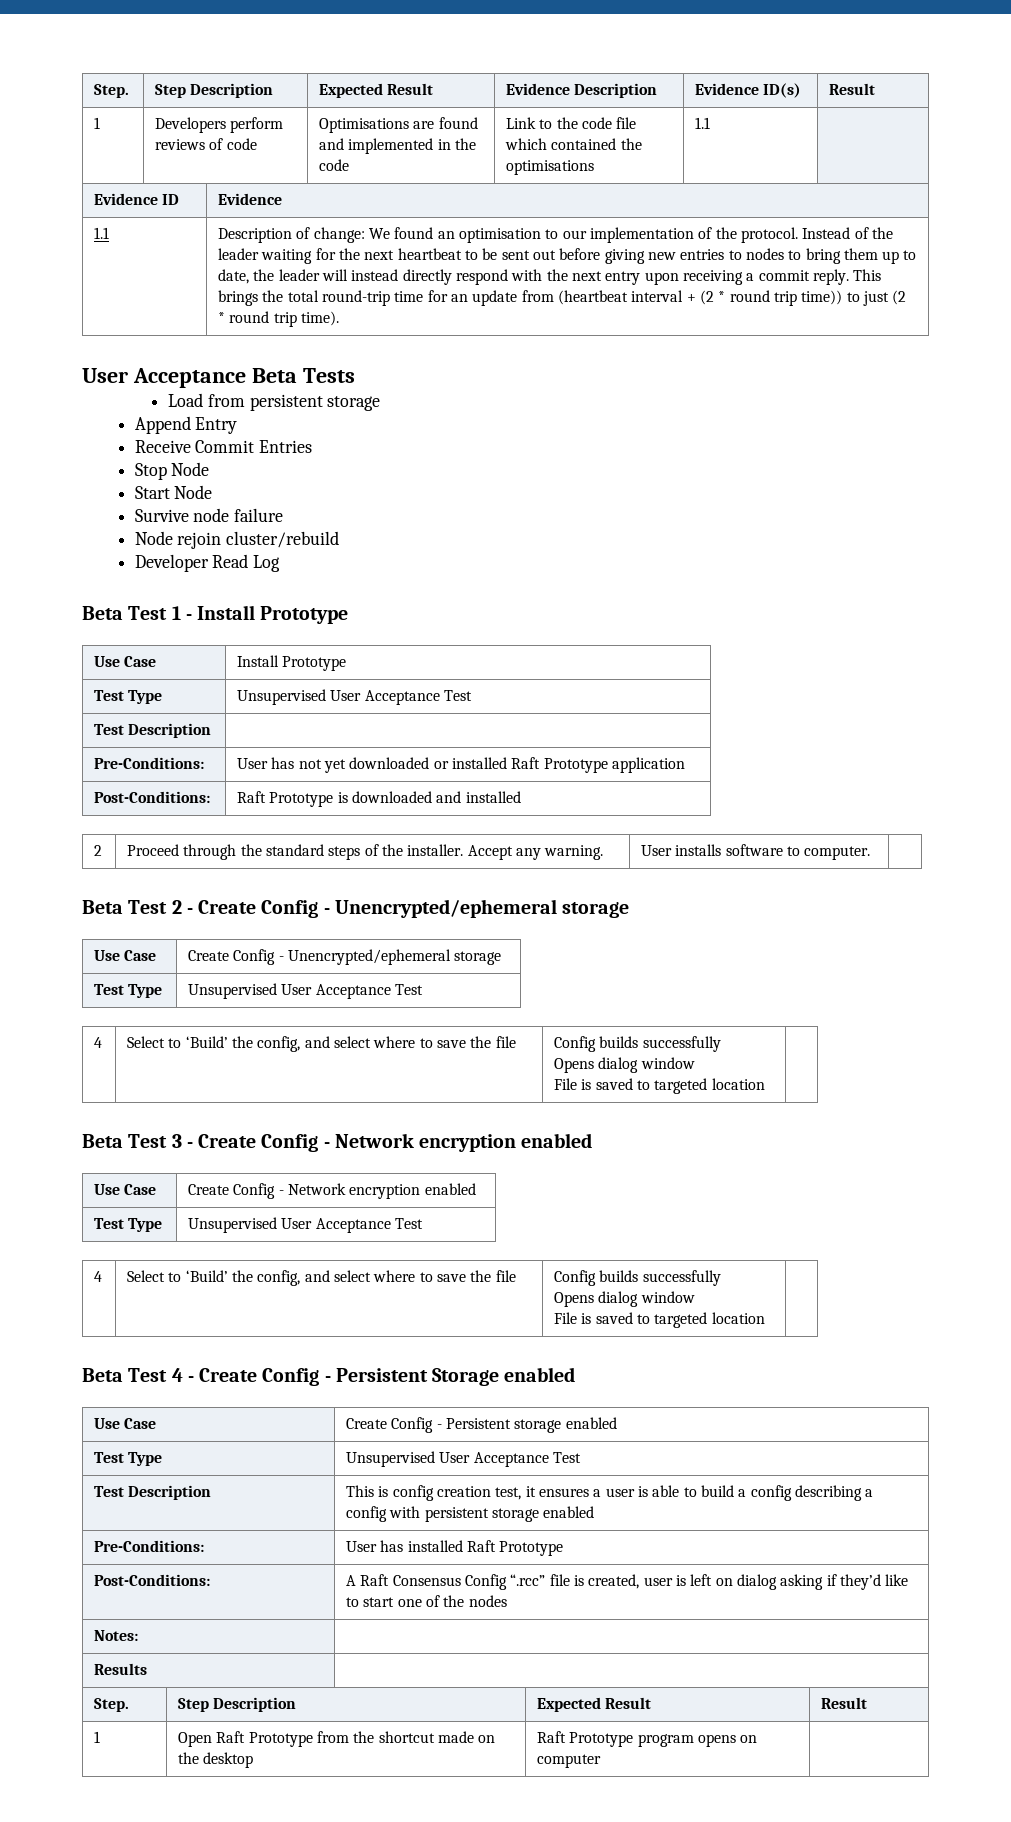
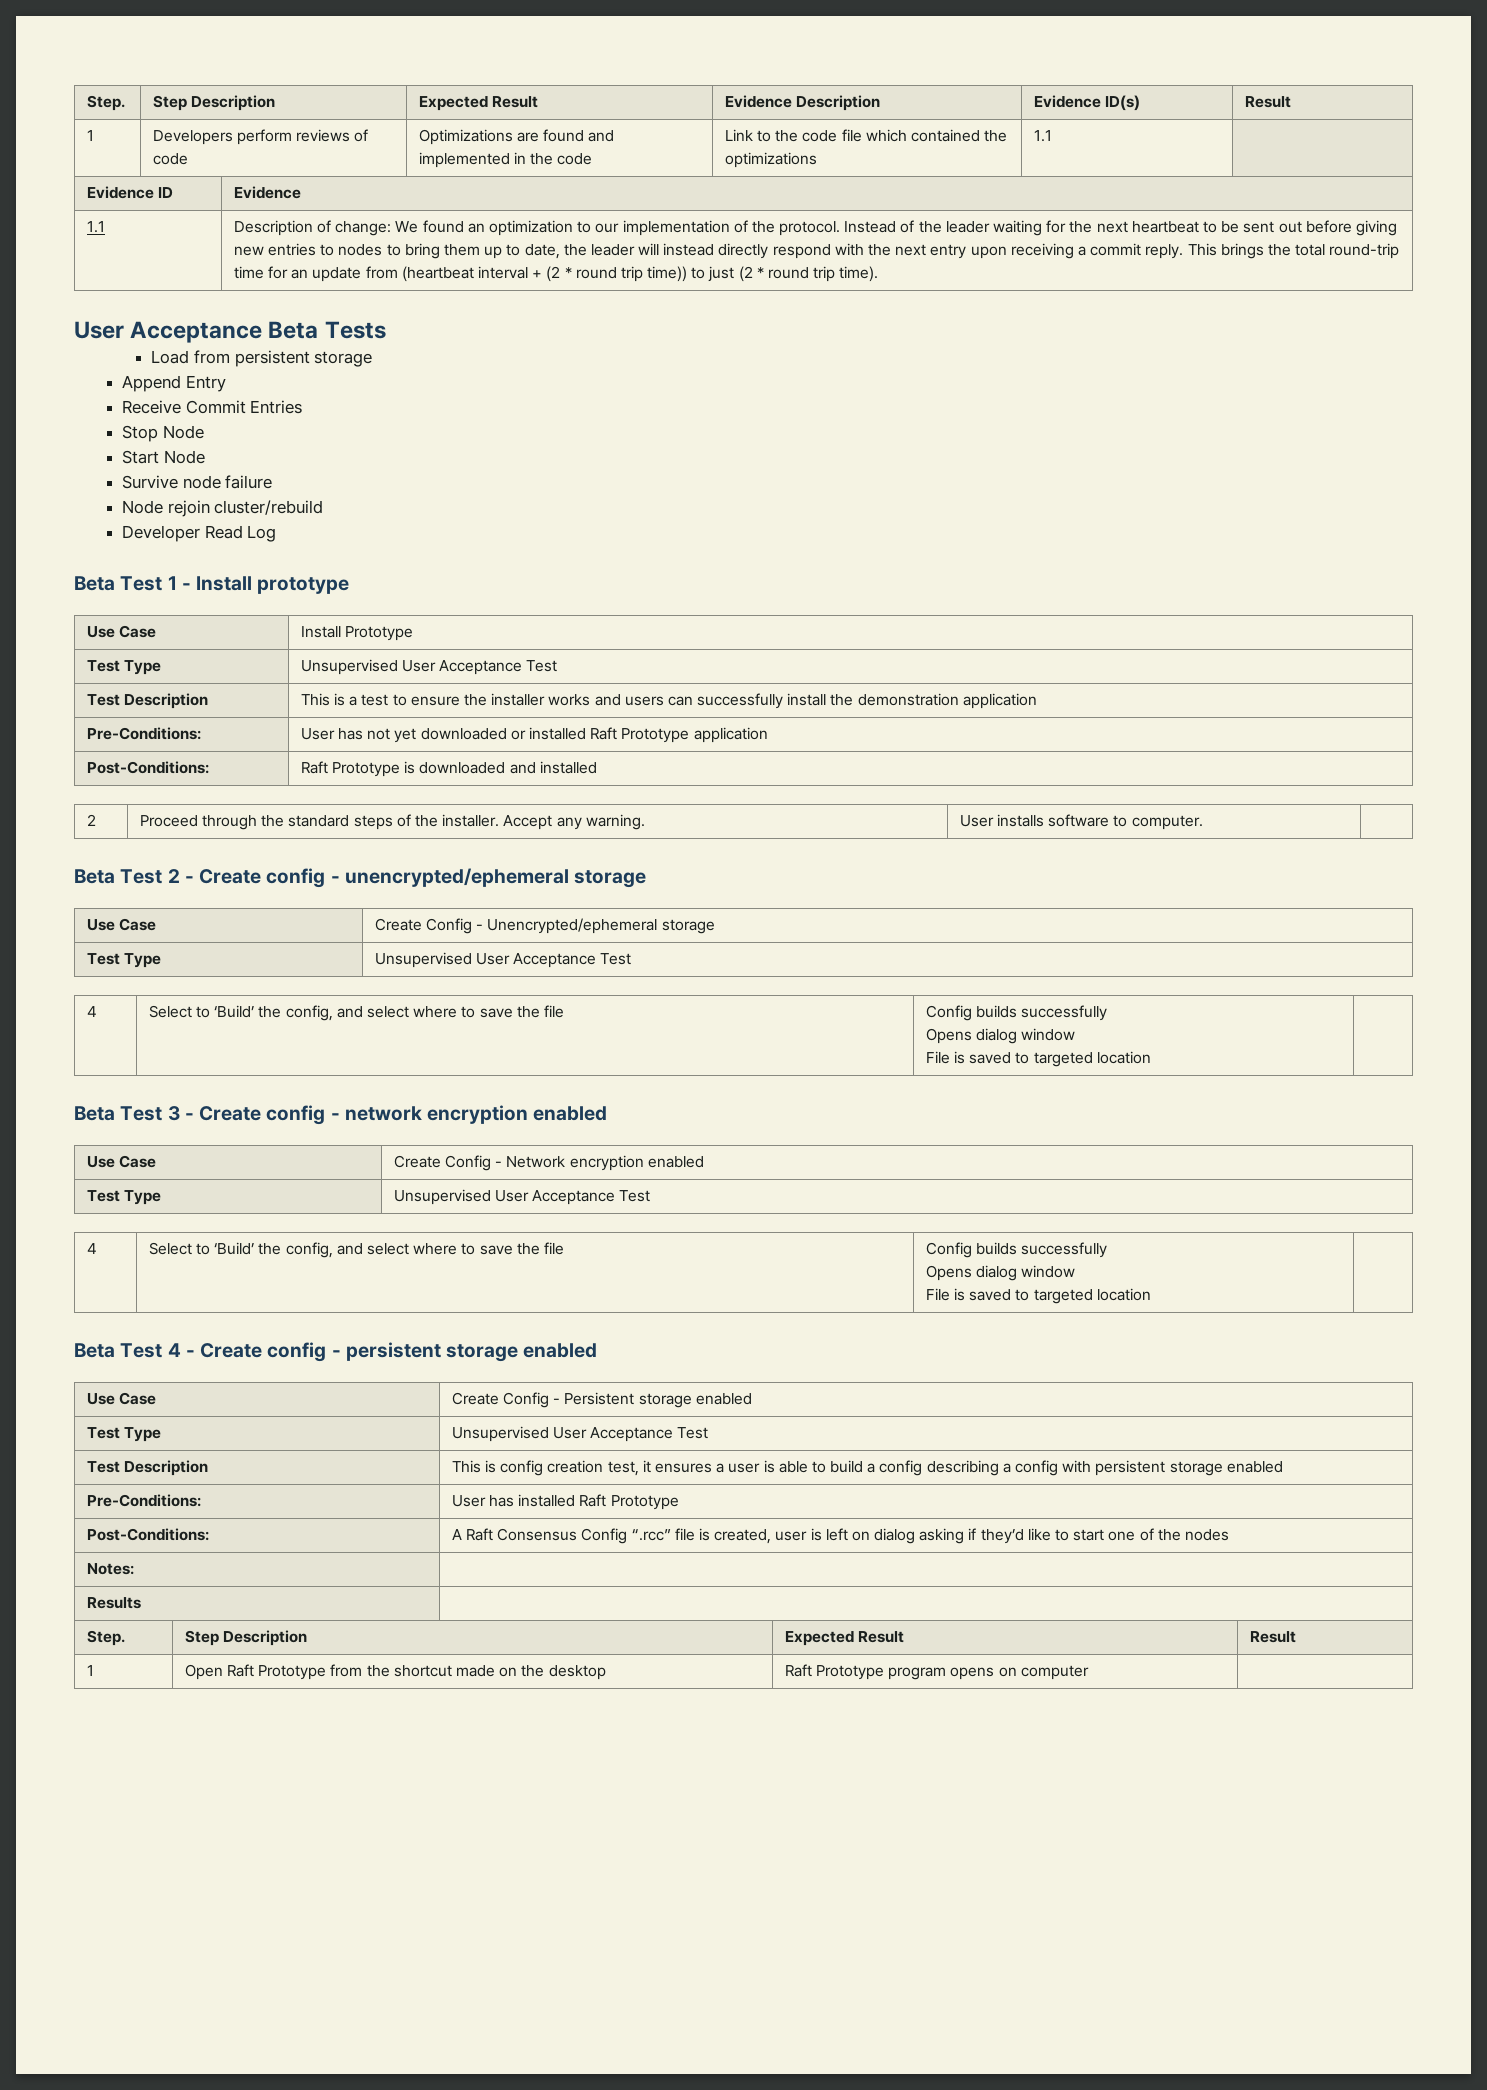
[319,118,410,133] Optimisations -> [418,129,513,145] Optimizations
[506,160,595,175] optimisations -> [724,152,817,168] optimizations
[458,228,541,243] optimisation -> [488,220,573,236] optimization
[260,606,349,624] Prototype -> [257,577,350,594] prototype
(212, 730) none -> [300,693,1037,709] This is a test to ensure the installer works and users can successfully install the demonstration application
[261,899,557,918] Config - Unencrypted/ephemeral -> [266,868,569,888] config - unencrypted/ephemeral
[261,1133,414,1152] Config - Network -> [266,1105,422,1125] config - network
[262,1368,500,1386] Config - Persistent Storage -> [267,1342,519,1362] config - persistent storage

